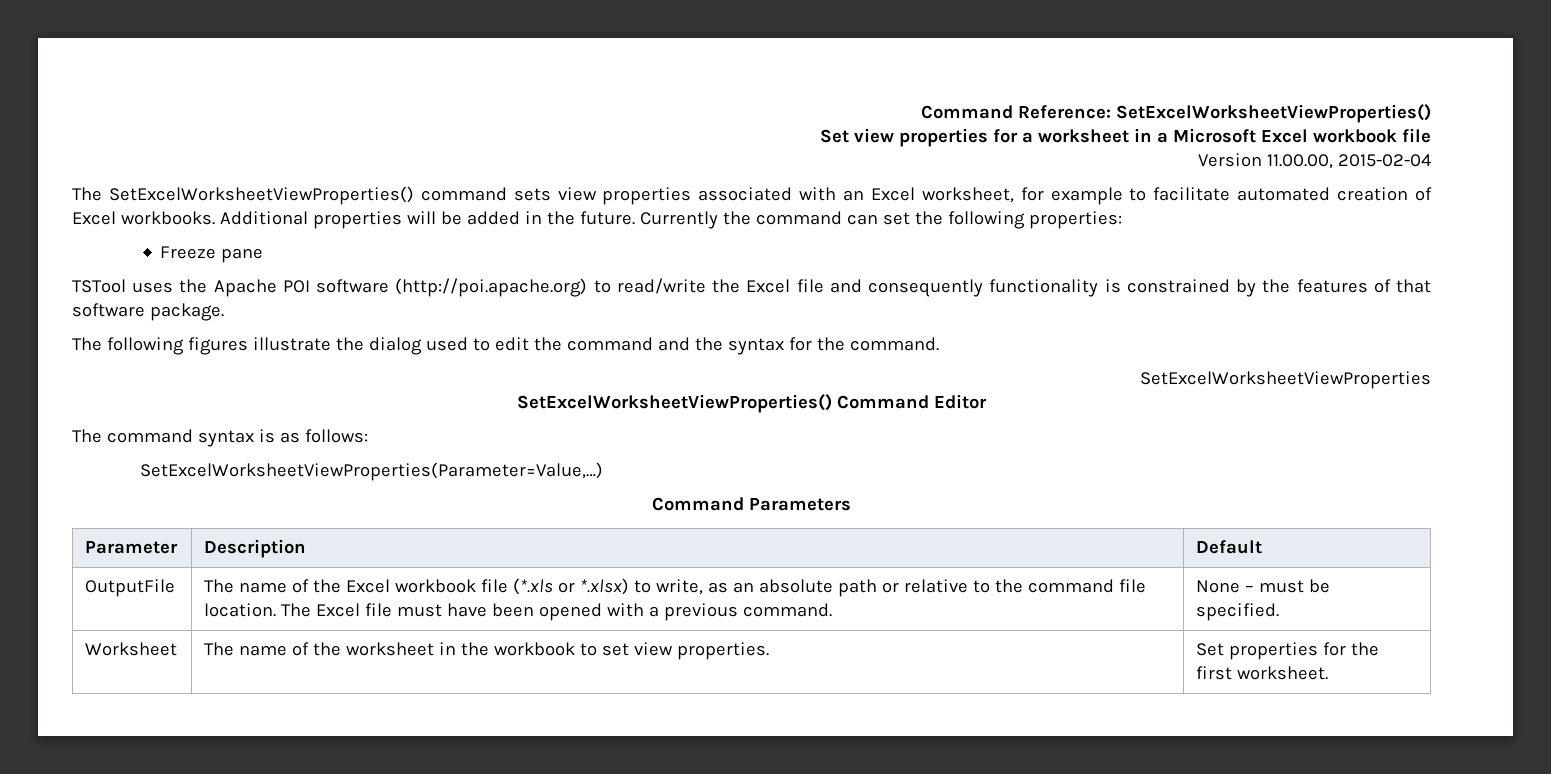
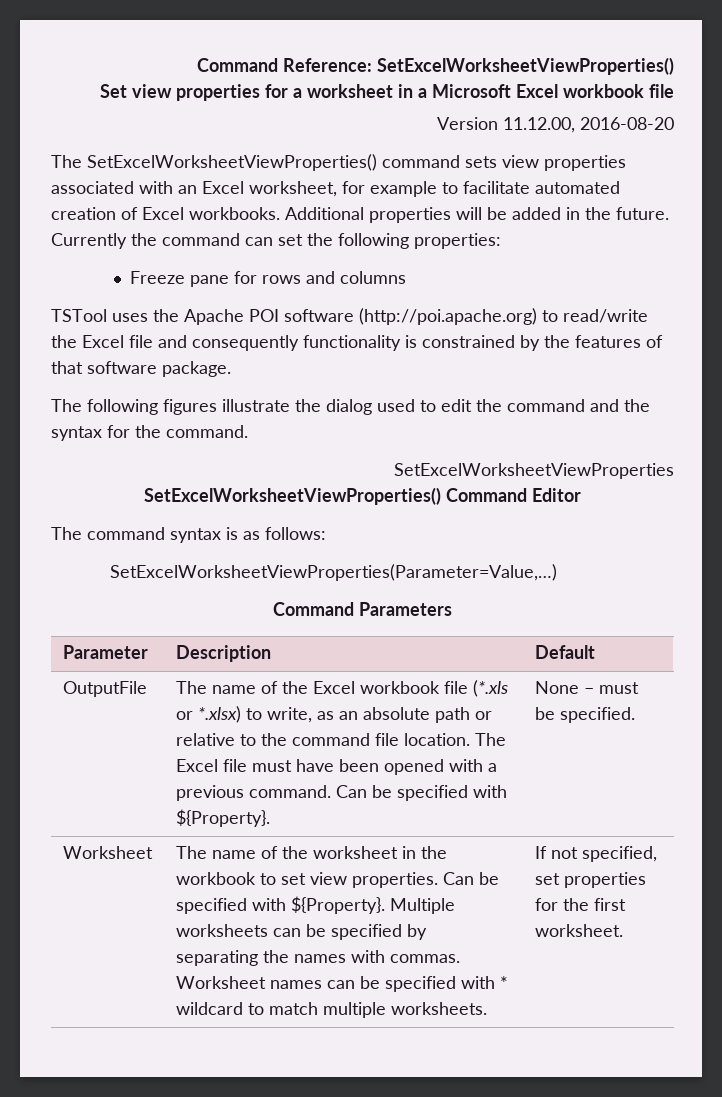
[1267,154,1431,169] 11.00.00, 2015-02-04 -> [503,117,674,133] 11.12.00, 2016-08-20
(264, 255) none -> [234,271,407,284] for rows and columns
(833, 610) none -> [335,785,507,801] [175,809,270,827] Can be specified with ${Property}.
[1196,643,1225,656] | Set -> [442,872,499,885] [175,896,455,914] [175,924,427,940] [175,950,460,966] [175,976,508,992] [175,1002,487,1018] [534,846,657,862] [534,873,560,885] Can be specified with ${Property}. Multiple worksheets can be specified by separating the names with commas. Worksheet names can be specified with * wildcard to match multiple worksheets. | If not specified, set

